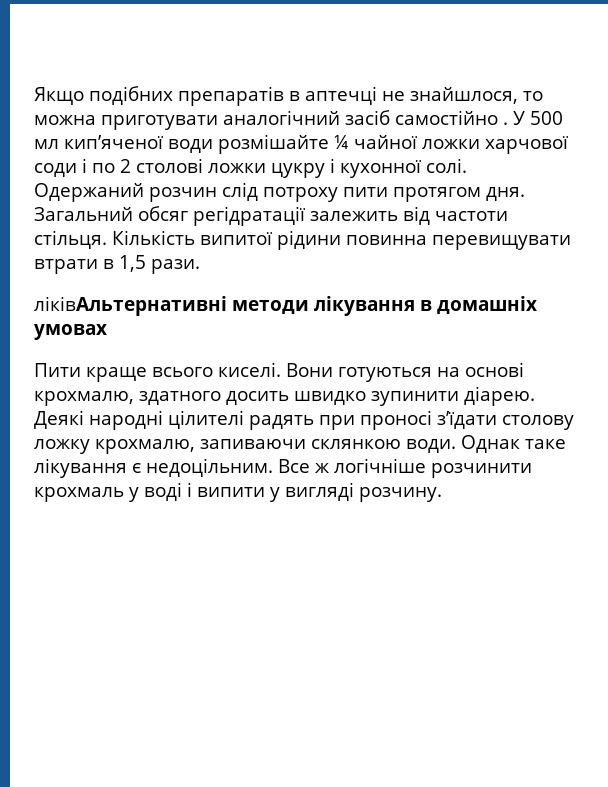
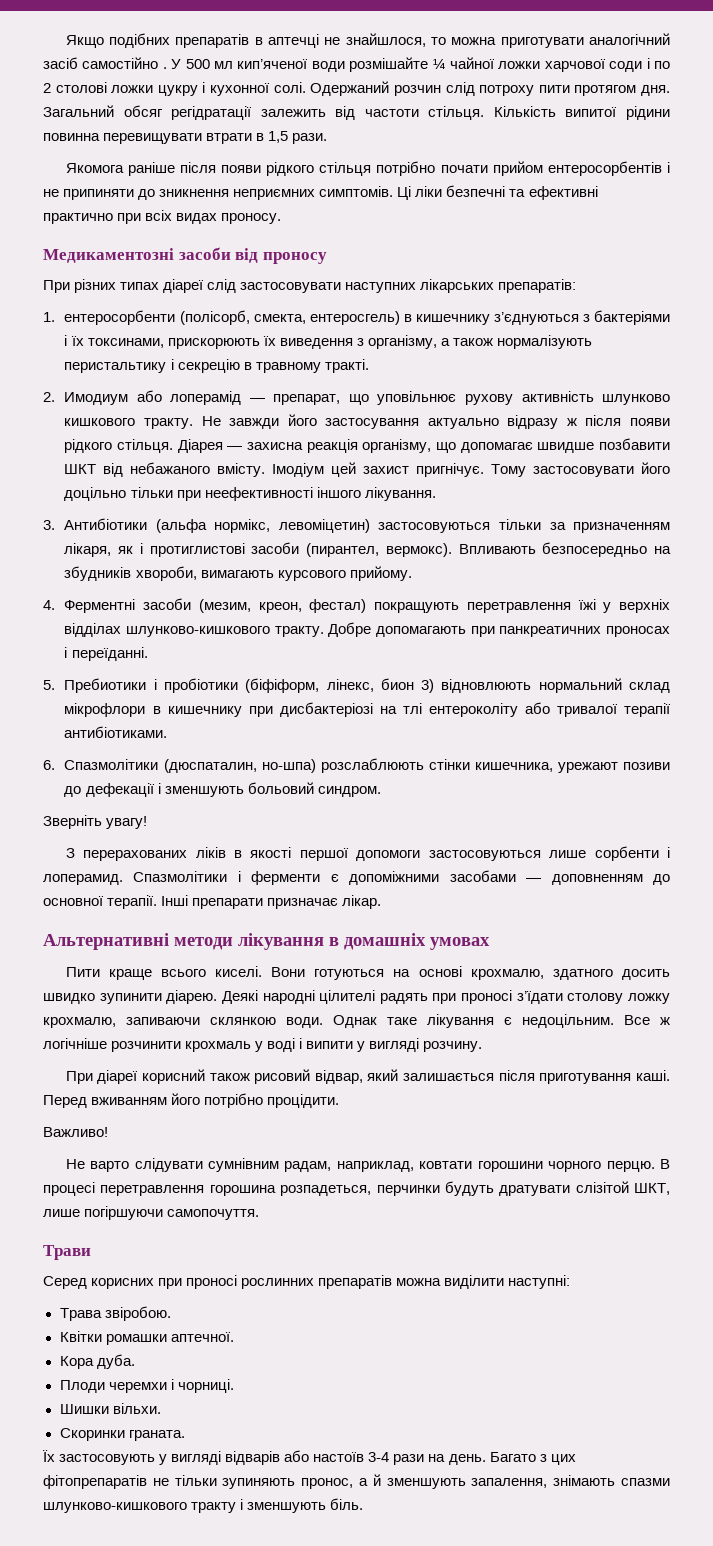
[34,296,227,316] ліківАльтернативні -> [65,161,670,176] [43,185,598,200] [43,210,282,224] [43,247,327,264] [43,279,577,293] [43,310,670,325] [64,335,592,349] [64,359,369,373] [43,390,671,405] [64,414,670,429] [64,438,671,453] [64,462,671,477] [64,487,436,501] [43,518,670,533] [64,542,672,557] [64,566,412,581] [43,598,671,613] [64,622,670,637] [64,647,148,661] [43,678,670,693] [64,702,671,717] [64,726,168,738] [43,758,670,773] [64,782,381,797] [43,815,148,829] [65,846,670,861] [43,870,671,885] [43,895,382,909] [43,933,169,950] Якомога раніше після появи рідкого стільця потрібно почати прийом ентеросорбентів і не припиняти до зникнення неприємних симптомів. Ці ліки безпечні та ефективні практично при всіх видах проносу. // Медикаментозні засоби від проносу // При різних типах діареї слід застосовувати наступних лікарських препаратів: // 1. ентеросорбенти (полісорб, смекта, ентеросгель) в кишечнику з’єднуються з бактеріями і їх токсинами, прискорюють їх виведення з організму, а також нормалізують перистальтику і секрецію в травному тракті. // 2. Имодиум або лоперамід — препарат, що уповільнює рухову активність шлунково кишкового тракту. Не завжди його застосування актуально відразу ж після появи рідкого стільця. Діарея — захисна реакція організму, що допомагає швидше позбавити ШКТ від небажаного вмісту. Імодіум цей захист пригнічує. Тому застосовувати його доцільно тільки при неефективності іншого лікування. // 3. Антибіотики (альфа нормікс, левоміцетин) застосовуються тільки за призначенням лікаря, як і протиглистові засоби (пирантел, вермокс). Впливають безпосередньо на збудників хвороби, вимагають курсового прийому. // 4. Ферментні засоби (мезим, креон, фестал) покращують перетравлення їжі у верхніх відділах шлунково-кишкового тракту. Добре допомагають при панкреатичних проносах і переїданні. // 5. Пребиотики і пробіотики (біфіформ, лінекс, бион 3) відновлюють нормальний склад мікрофлори в кишечнику при дисбактеріозі на тлі ентероколіту або тривалої терапії антибіотиками. // 6. Спазмолітики (дюспаталин, но-шпа) розслаблюють стінки кишечника, урежают позиви до дефекації і зменшують больовий синдром. // Зверніть увагу! // З перерахованих ліків в якості першої допомоги застосовуються лише сорбенти і лоперамид. Спазмолітики і ферменти є допоміжними засобами — доповненням до основної терапії. Інші препарати призначає лікар. // Альтернативні
(442, 494) none -> [65,1069,670,1084] [43,1093,340,1108] [43,1127,108,1137] [65,1158,670,1172] [43,1181,670,1196] [43,1206,260,1220] [43,1245,91,1260] [43,1275,571,1289] [59,1306,171,1321] [59,1331,234,1345] [59,1354,135,1369] [59,1379,234,1393] [59,1403,161,1414] [59,1428,185,1441] [43,1450,576,1465] [43,1474,670,1489] [43,1498,364,1513] // При діареї корисний також рисовий відвар, який залишається після приготування каші. Перед вживанням його потрібно процідити. // Важливо! // Не варто слідувати сумнівним радам, наприклад, ковтати горошини чорного перцю. В процесі перетравлення горошина розпадеться, перчинки будуть дратувати слізітой ШКТ, лише погіршуючи самопочуття. // Трави // Серед корисних при проносі рослинних препаратів можна виділити наступні: // Трава звіробою. // Квітки ромашки аптечної. // Кора дуба. // Плоди черемхи і чорниці. // Шишки вільхи. // Скоринки граната. // Їх застосовують у вигляді відварів або настоїв 3-4 рази на день. Багато з цих фітопрепаратів не тільки зупиняють пронос, а й зменшують запалення, знімають спазми шлунково-кишкового тракту і зменшують біль.

